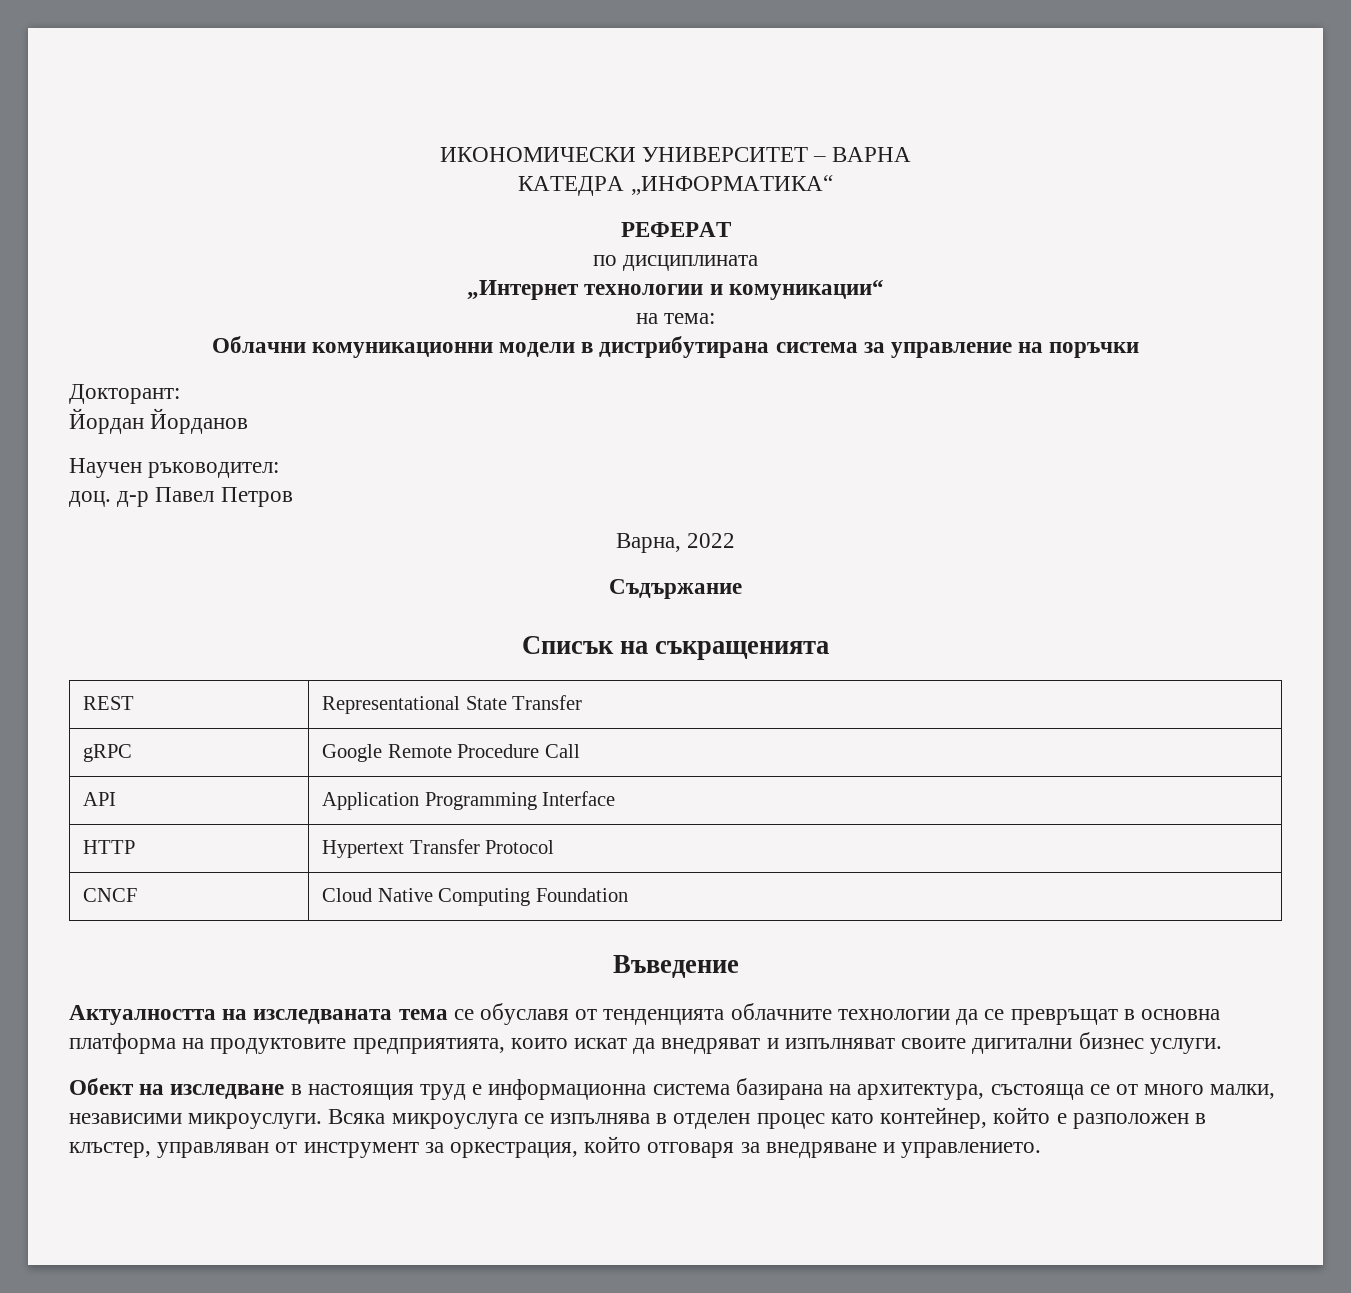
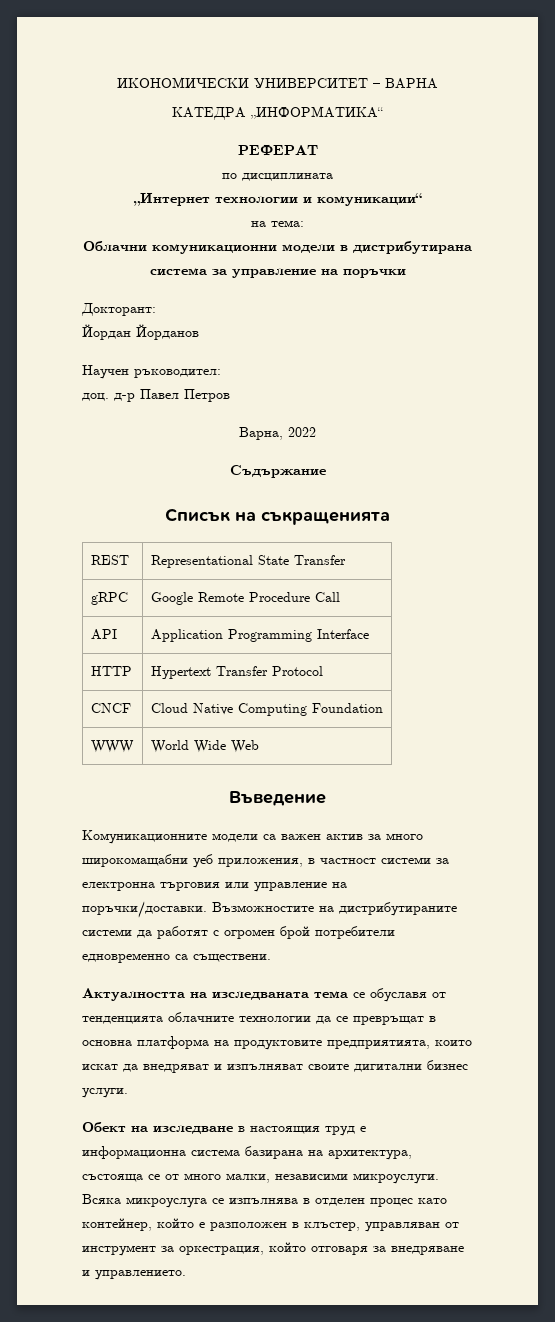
[612,955,739,978] // Въведение -> [90,740,134,753] [150,740,259,753] [229,791,326,806] [82,830,423,844] [82,854,449,868] [82,882,347,892] [82,901,457,918] [82,926,395,939] [82,953,271,963] // WWW | World Wide Web // Въведение // Kомуникационните модели са важен актив за много широкомащабни уеб приложения, в частност системи за електронна търговия или управление на поръчки/доставки. Възможностите на дистрибутираните системи да работят с огромен брой потребители едновременно са съществени.

